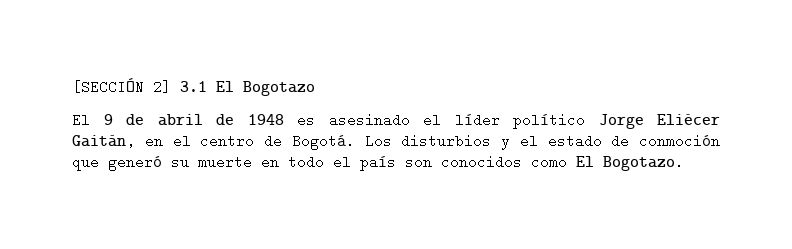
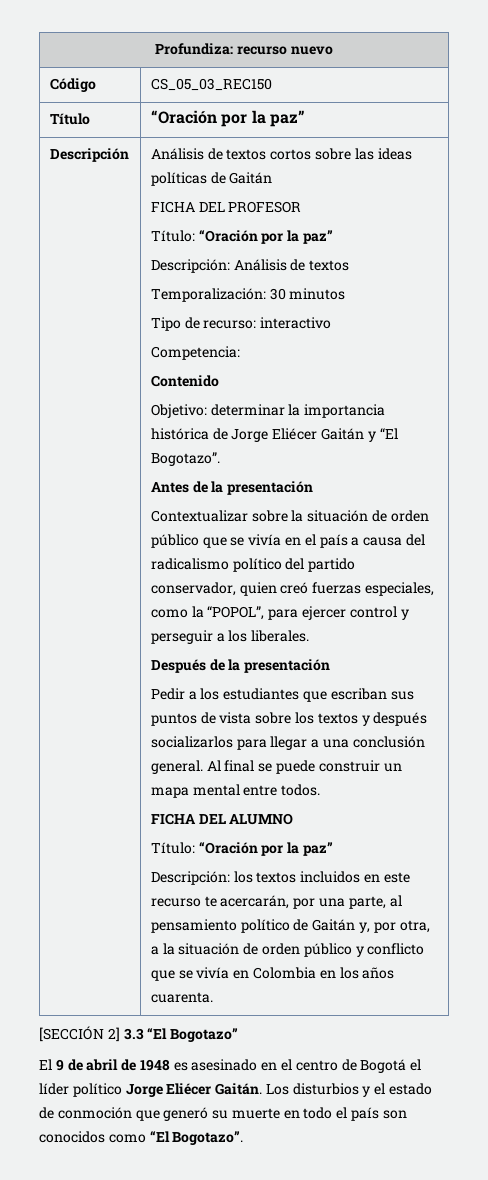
[72,78,315,96] [SECCIÓN 2] 3.1 El Bogotazo -> [155,43,333,55] [49,78,96,92] [150,78,272,91] [49,113,90,125] [150,110,305,127] [49,148,129,162] [150,148,412,160] [150,172,273,186] [150,201,302,213] [150,230,334,244] [150,259,350,273] [150,288,346,302] [150,317,332,331] [150,346,240,360] [150,375,219,387] [150,404,386,418] [150,428,398,442] [150,452,220,466] [150,481,314,495] [150,510,429,522] [150,534,425,548] [150,558,356,572] [150,582,435,596] [150,606,409,620] [150,630,310,644] [150,659,331,673] [150,688,414,702] [150,712,428,726] [150,736,425,750] [150,760,402,774] [150,784,321,798] [150,813,294,825] [150,842,334,856] [150,871,410,885] [150,895,402,909] [150,919,430,933] [150,943,425,957] [150,967,395,981] [150,992,213,1003] [39,1026,239,1042] Profundiza: recurso nuevo // Código | CS_05_03_REC150 // Título | “Oración por la paz” // Descripción | Análisis de textos cortos sobre las ideas políticas de Gaitán // FICHA DEL PROFESOR // Título: “Oración por la paz” // Descripción: Análisis de textos // Temporalización: 30 minutos // Tipo de recurso: interactivo // Competencia: // Contenido // Objetivo: determinar la importancia histórica de Jorge Eliécer Gaitán y “El Bogotazo”. // Antes de la presentación // Contextualizar sobre la situación de orden público que se vivía en el país a causa del radicalismo político del partido conservador, quien creó fuerzas especiales, como la “POPOL”, para ejercer control y perseguir a los liberales. // Después de la presentación // Pedir a los estudiantes que escriban sus puntos de vista sobre los textos y después socializarlos para llegar a una conclusión general. Al final se puede construir un mapa mental entre todos. // FICHA DEL ALUMNO // Título: “Oración por la paz” // Descripción: los textos incluidos en este recurso te acercarán, por una parte, al pensamiento político de Gaitán y, por otra, a la situación de orden público y conflicto que se vivía en Colombia en los años cuarenta. // [SECCIÓN 2] 3.3 “El Bogotazo”
(410, 120) none -> [261,1059,407,1073] en el centro de Bogotá
[72,134,355,150] Gaitán, en el centro de Bogotá. -> [215,1083,263,1095] Gaitán.
[576,155,684,171] El Bogotazo. -> [149,1131,244,1145] “El Bogotazo”.

